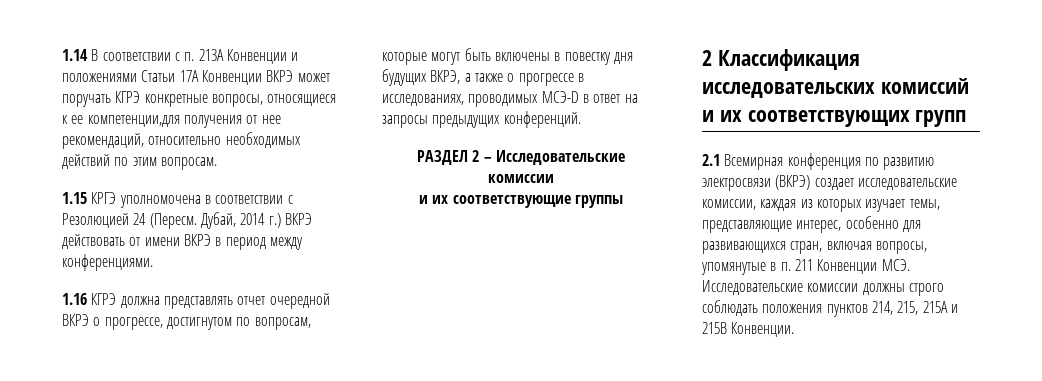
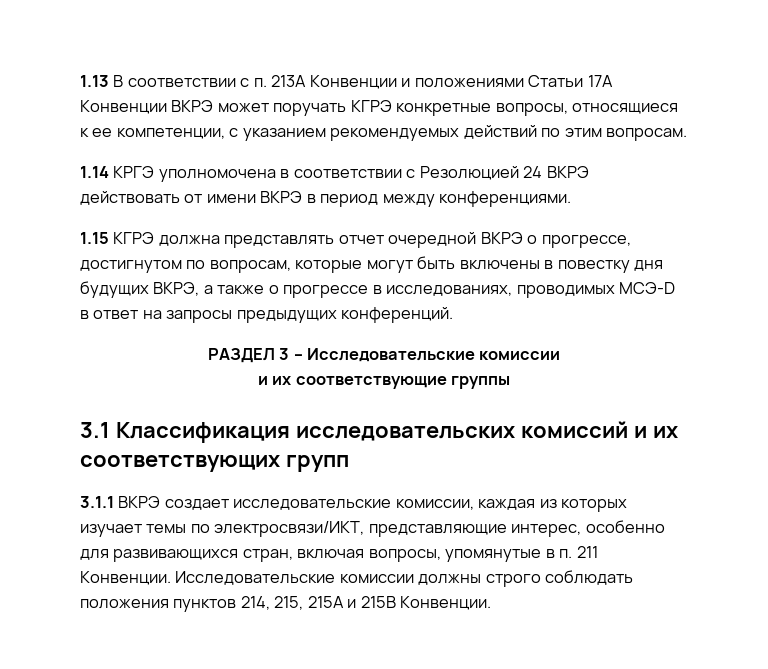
[62,49,88,61] 1.14 -> [80,75,109,87] 1.13
[87,115,281,128] [62,132,301,149] компетенции,для получения от нее рекомендаций, относительно необходимых -> [116,128,460,141] компетенции, с указанием рекомендуемых
[62,192,87,204] 1.15 -> [80,166,109,178] 1.14
[149,212,281,229] (Пересм. Дубай, 2014 г.) -> (543, 172) none
[62,293,87,305] 1.16 -> [80,232,109,244] 1.15
[472,150,480,162] 2 -> [279,348,290,360] 3
[702,50,712,66] 2 -> [80,422,110,438] 3.1
[702,153,935,170] [702,175,811,191] 2.1 Всемирная конференция по развитию электросвязи (ВКРЭ) -> [80,496,161,508] 3.1.1 ВКРЭ
[909,199,940,210] темы, -> [146,521,365,537] темы по электросвязи/ИКТ,
[817,259,910,274] Конвенции МСЭ. -> [80,571,171,585] Конвенции.

